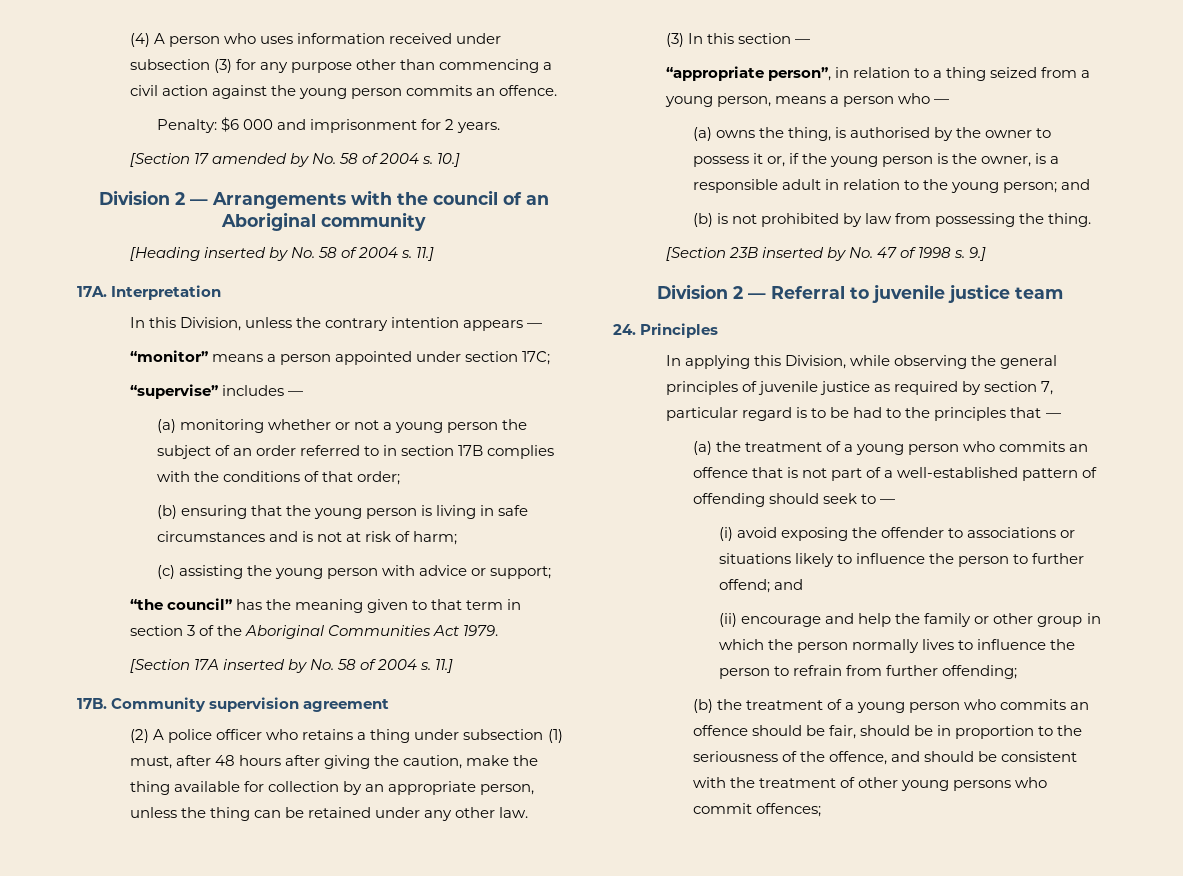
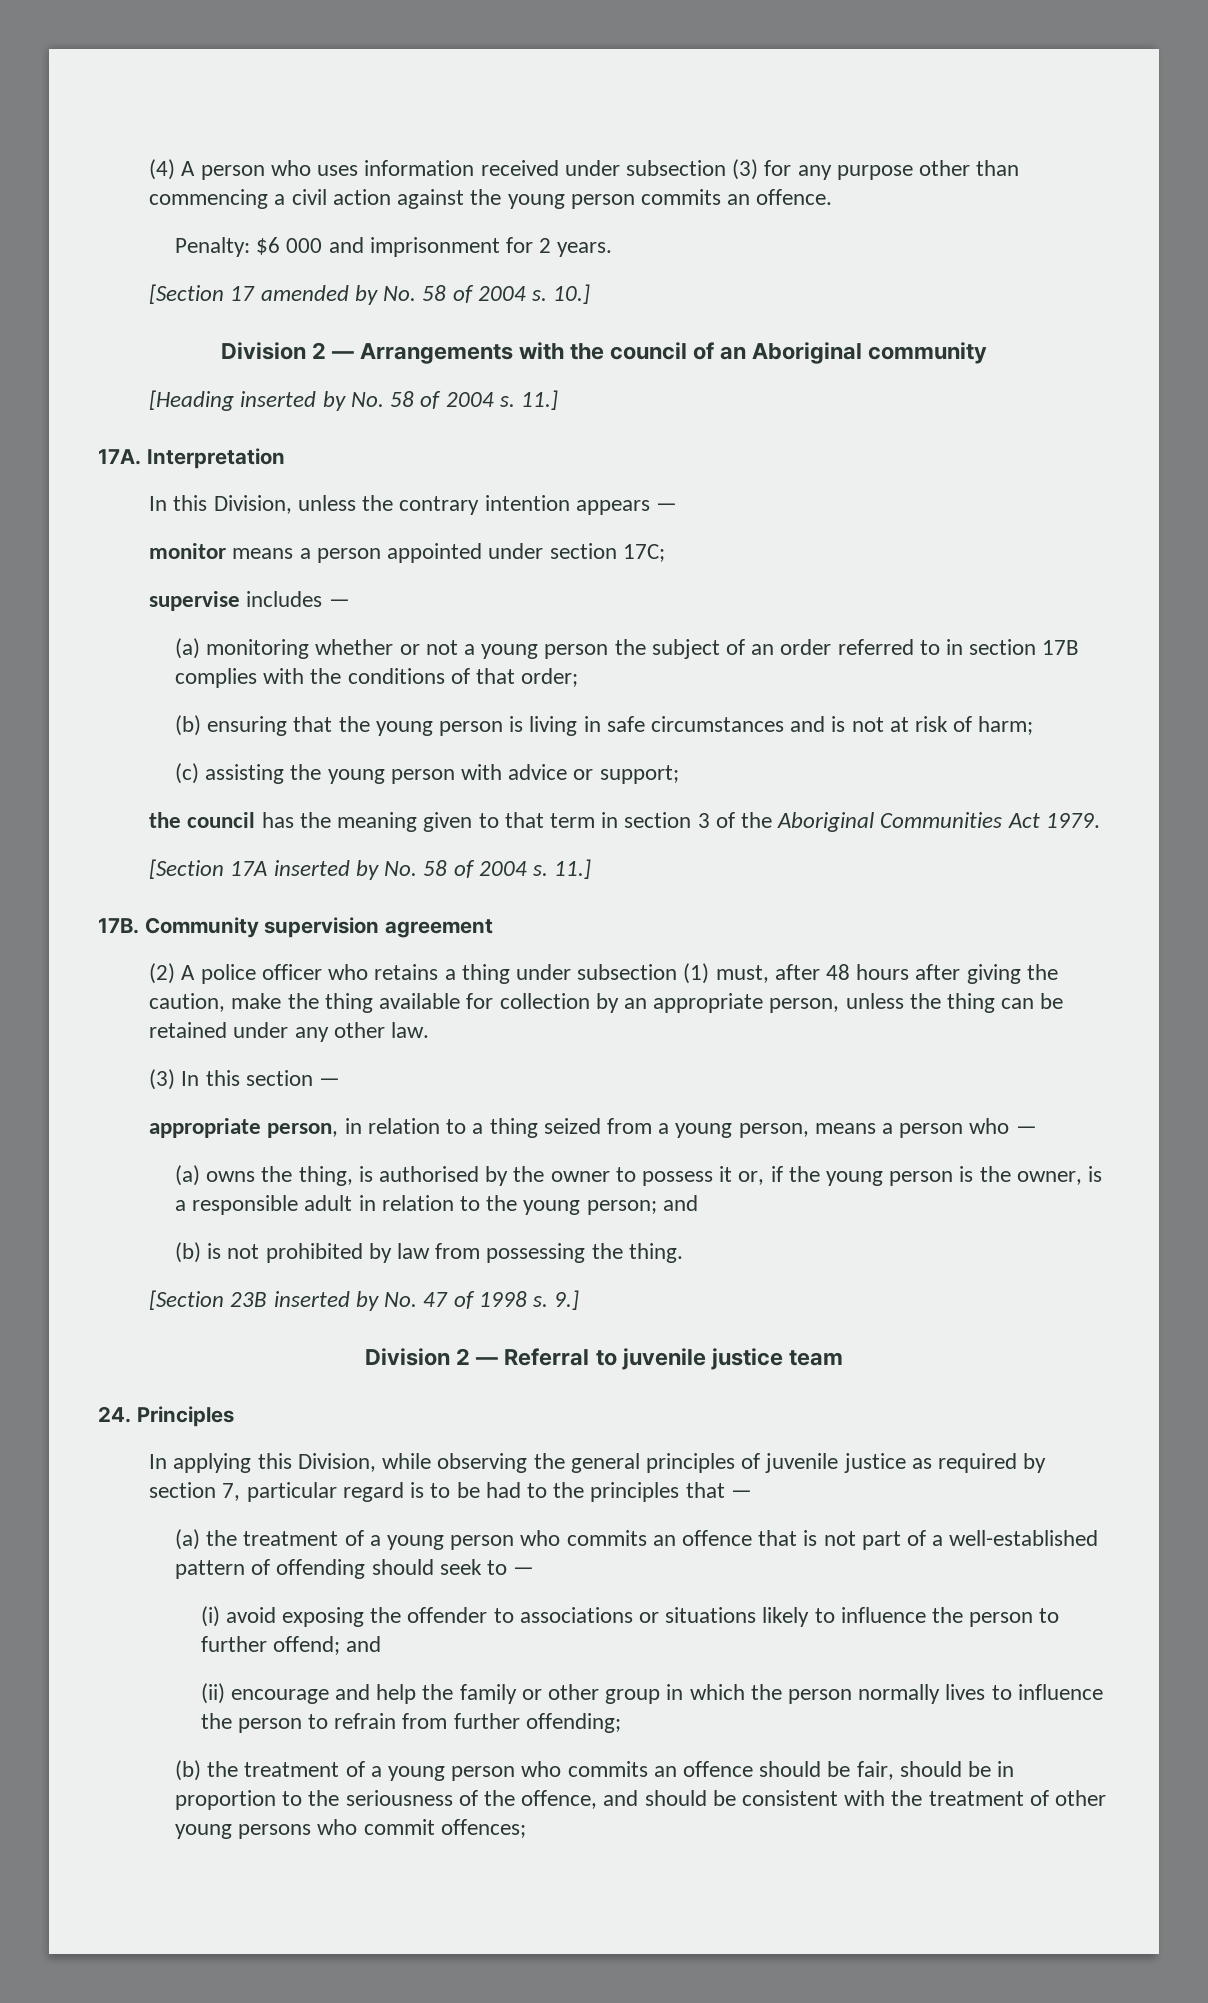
[130,350,209,362] “monitor” -> [149,543,227,559] monitor
[130,384,219,399] “supervise” -> [149,591,241,611] supervise
[130,598,233,610] “the council” -> [149,812,256,828] the council
[666,66,832,81] “appropriate person”, -> [149,1118,339,1138] appropriate person,

